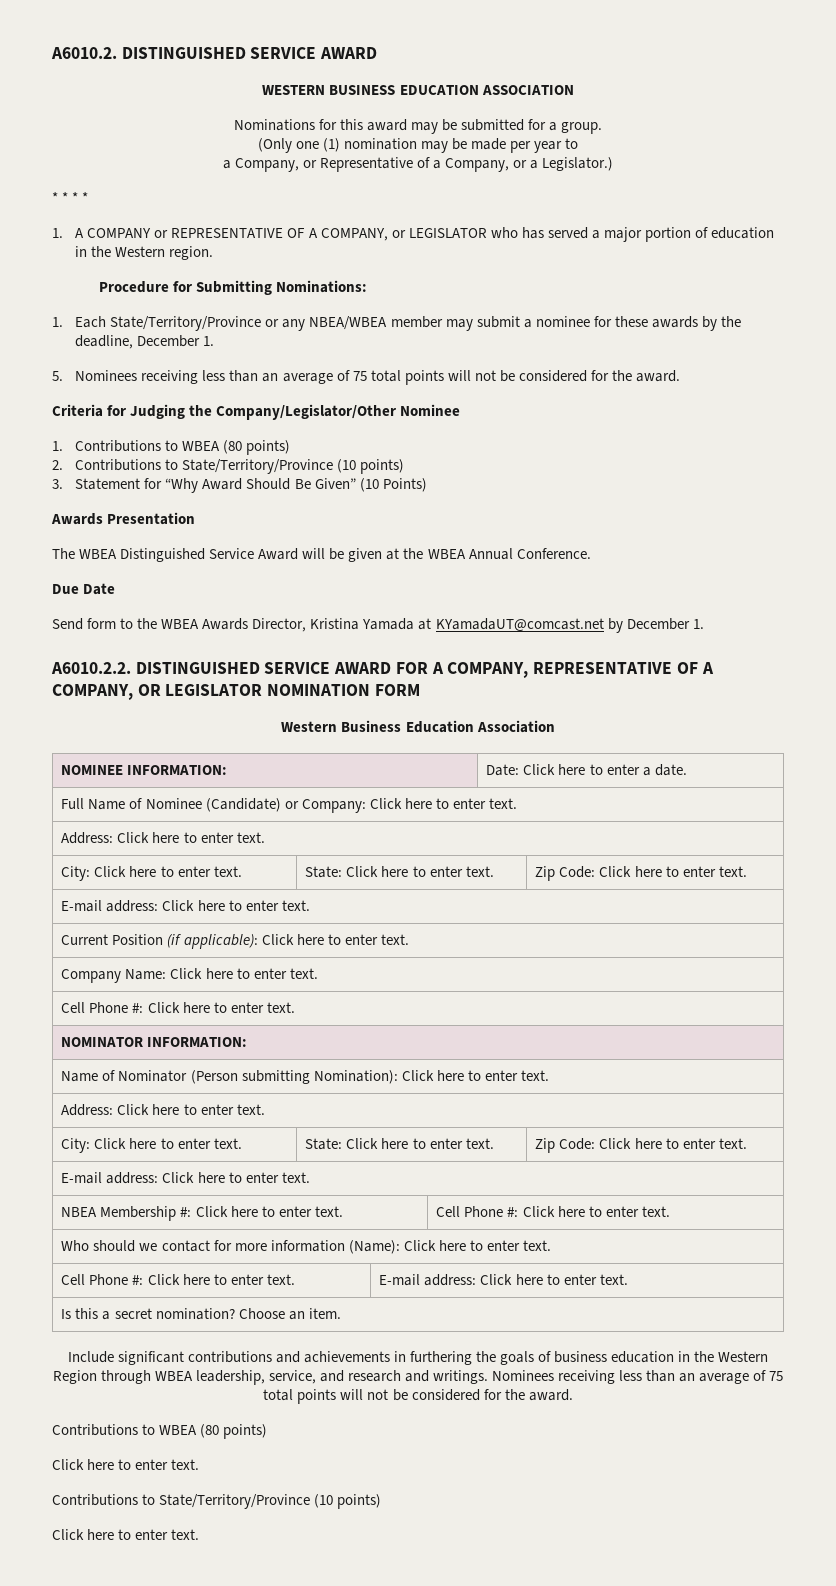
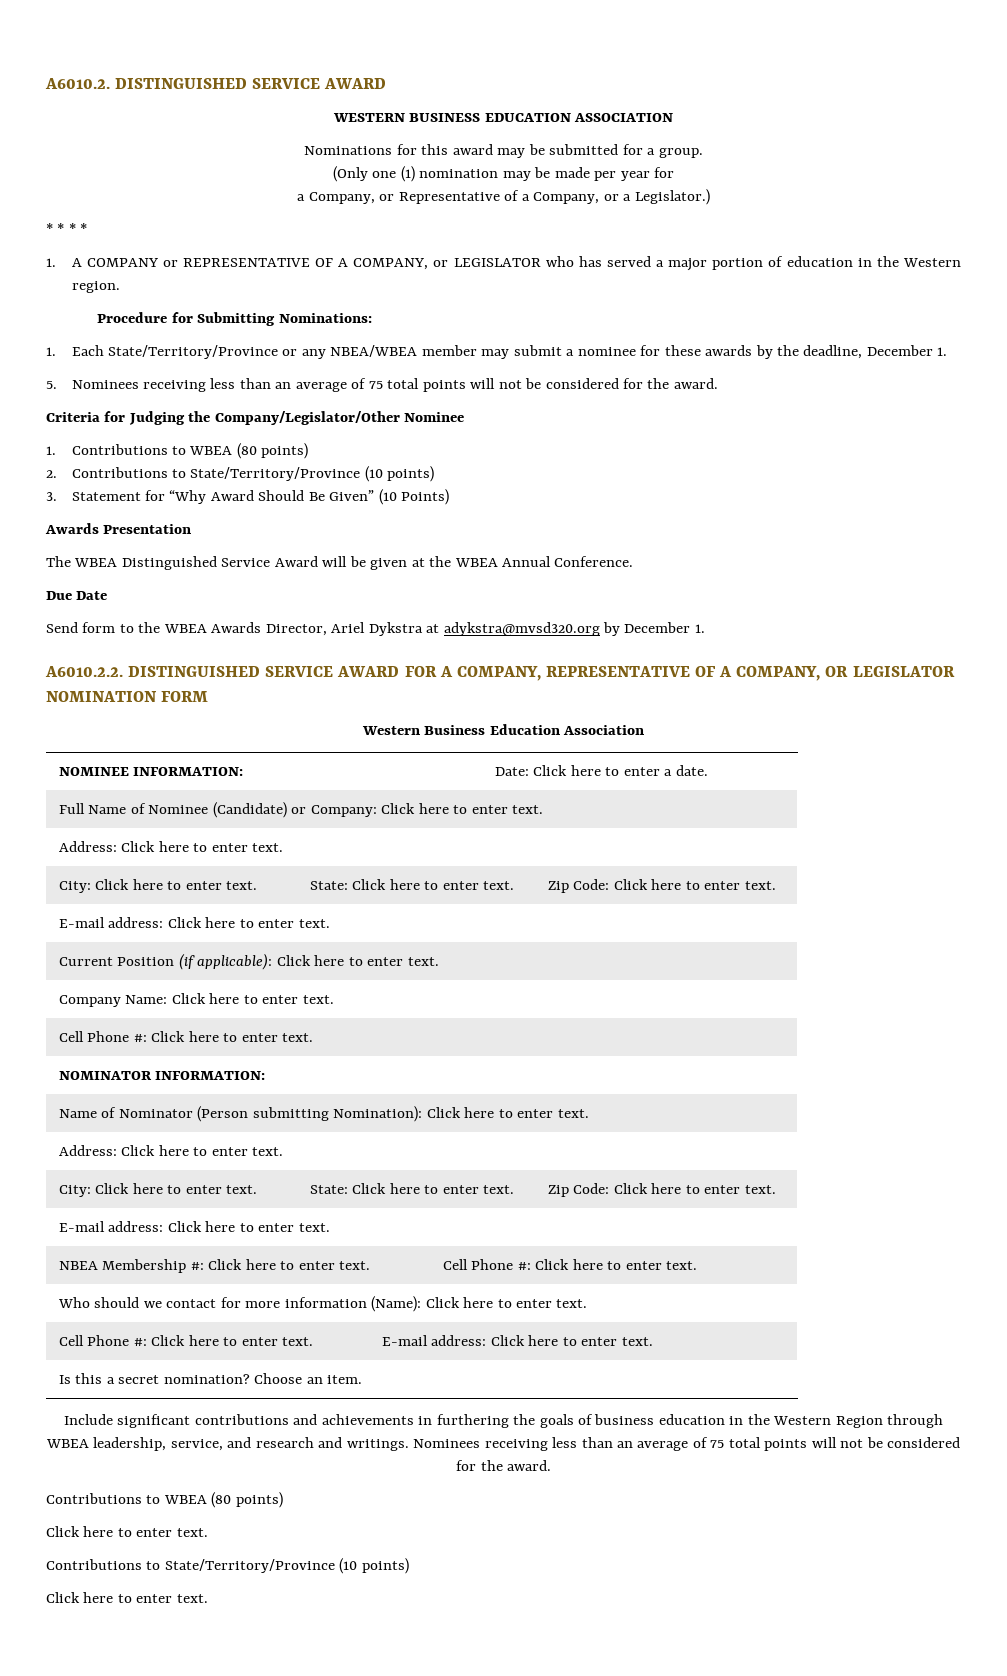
[565,138,579,149] to -> [654,167,675,178] for
[310,618,604,631] Kristina Yamada at KYamadaUT@comcast.net -> [331,622,600,636] Ariel Dykstra at adykstra@mvsd320.org

